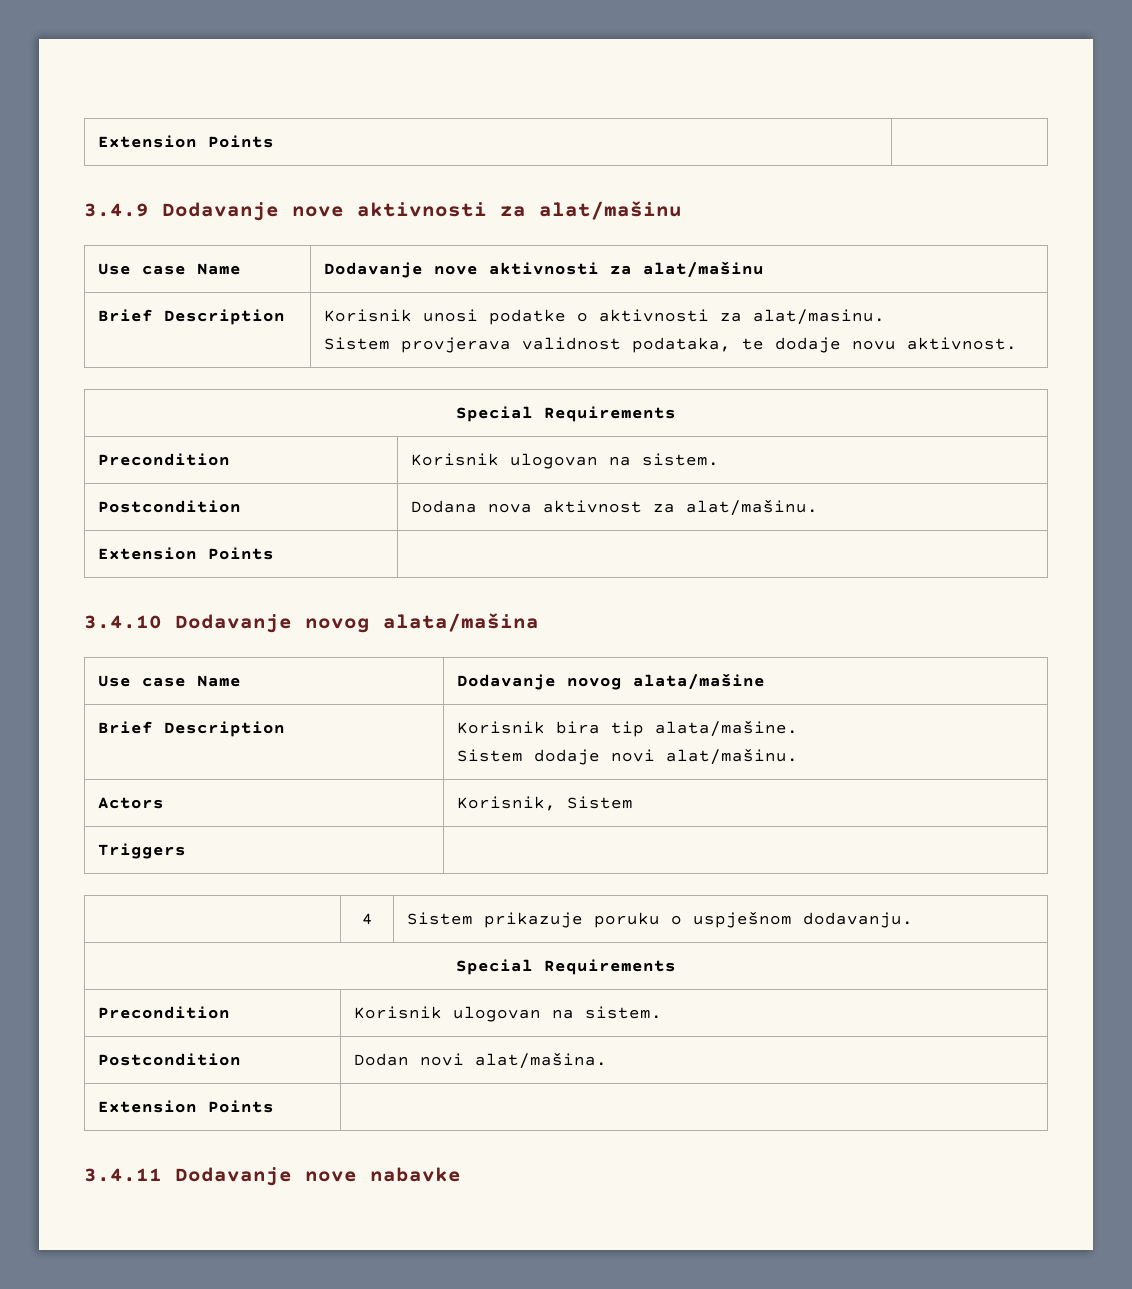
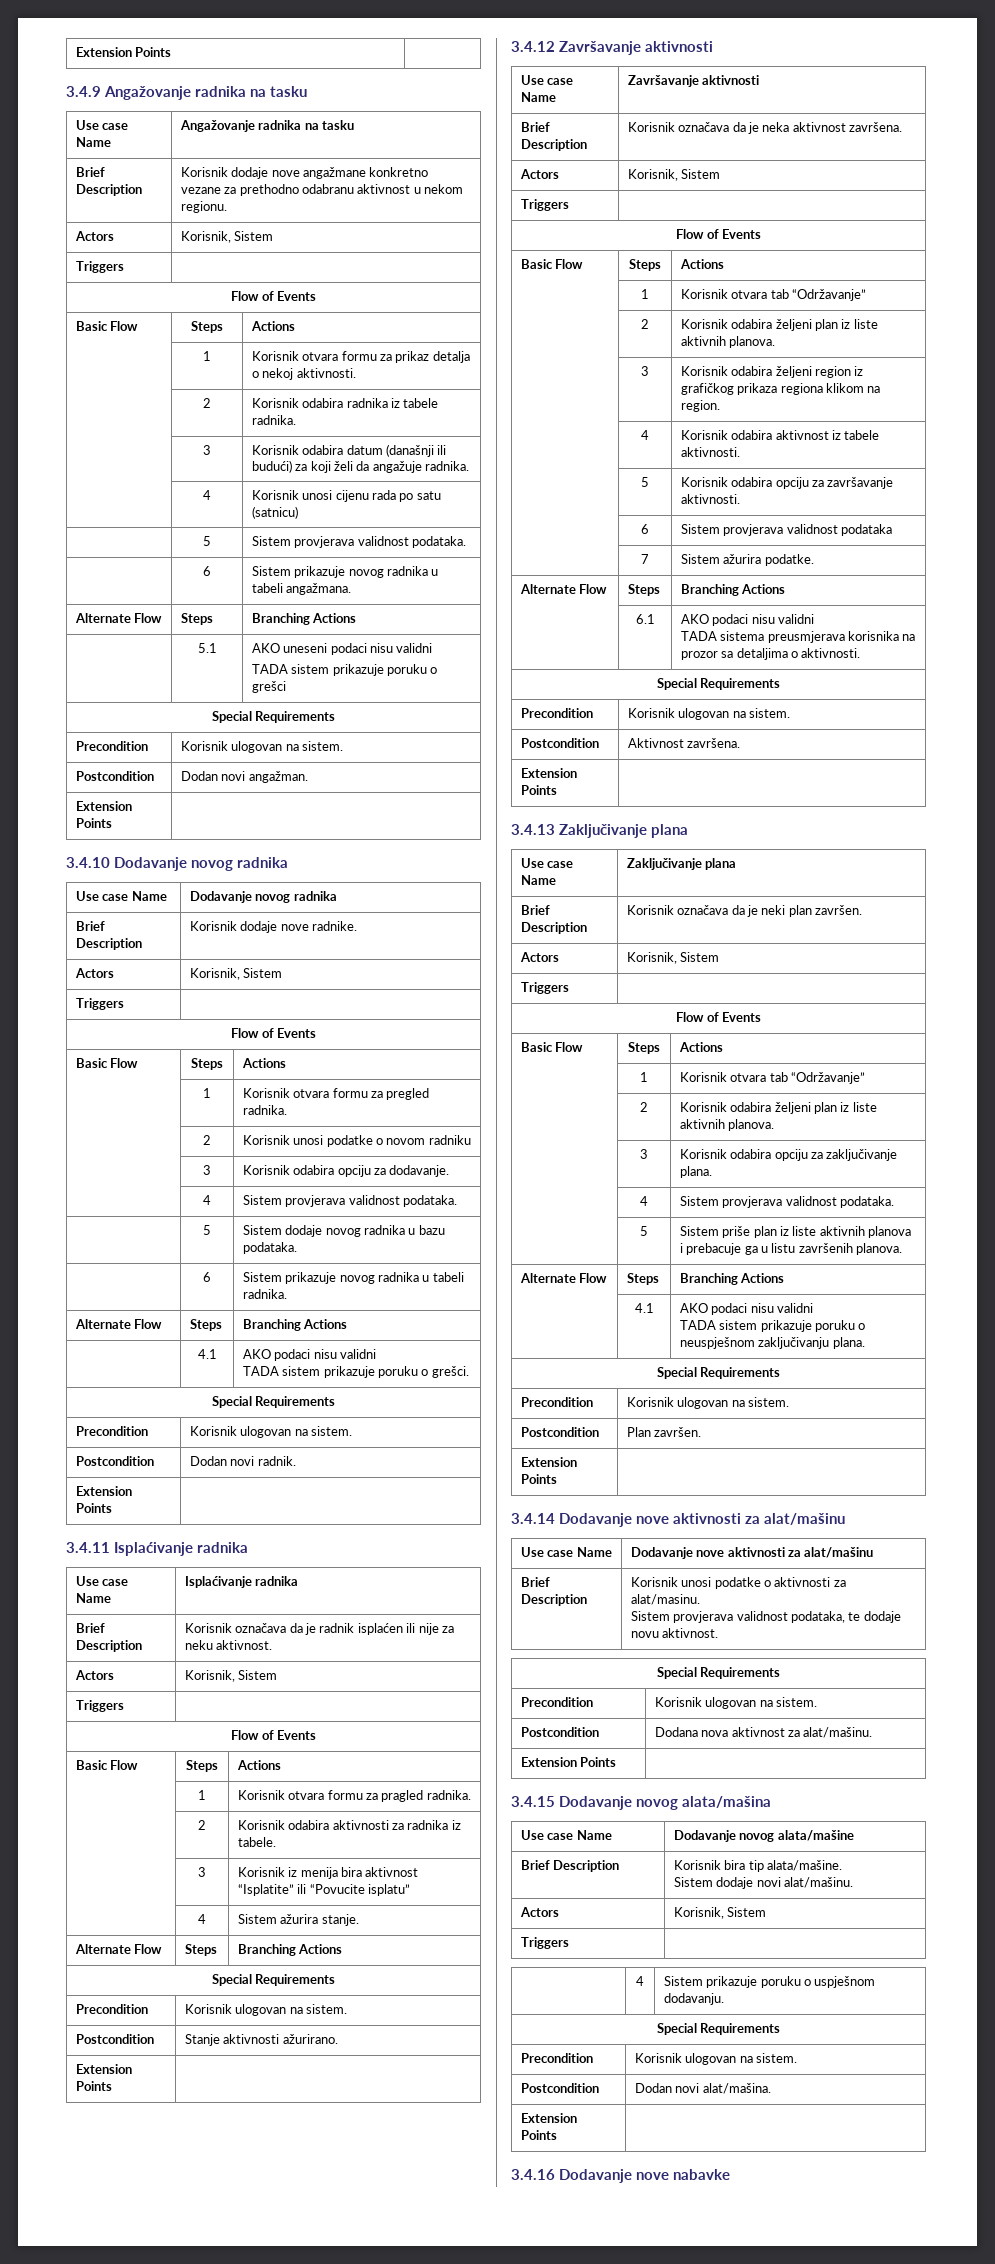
(149, 210) none -> [104,86,307,100] [75,120,129,130] [75,137,111,147] [179,120,354,132] [75,167,105,177] [75,184,142,196] [180,167,429,179] [180,184,464,196] [180,201,227,213] [74,231,114,241] [180,231,274,243] [75,261,124,273] [231,291,316,301] [75,321,139,331] [191,321,223,333] [250,321,295,331] [203,351,211,361] [251,351,470,363] [251,368,356,380] [203,398,211,408] [251,398,439,408] [251,415,296,425] [203,445,211,455] [251,444,447,457] [251,460,470,473] [203,490,211,500] [251,490,441,502] [251,506,298,519] [203,536,211,546] [251,536,466,548] [203,566,211,576] [251,566,439,578] [251,583,352,595] [74,613,163,623] [180,613,213,625] [251,613,357,625] [197,643,217,653] [251,643,433,655] [251,664,438,676] [251,681,286,693] [211,711,336,723] [75,741,148,751] [180,741,343,753] [75,771,154,781] [180,771,308,783] [75,801,132,811] [75,818,112,828] [66,857,288,871] [75,891,167,901] [189,891,337,903] [75,921,105,931] [75,938,142,950] [189,921,357,933] [74,968,114,978] [189,968,283,980] [75,998,124,1010] [231,1028,316,1038] [75,1058,139,1068] [191,1058,223,1070] [241,1058,286,1068] [203,1088,211,1098] [242,1088,430,1100] [242,1105,287,1115] [203,1135,211,1145] [242,1135,471,1147] [203,1165,211,1175] [242,1165,450,1177] [203,1195,211,1205] [242,1195,457,1207] [203,1225,211,1235] [242,1225,445,1237] [242,1242,297,1254] [203,1272,211,1282] [242,1272,464,1284] [242,1289,287,1299] [74,1319,163,1329] [189,1319,222,1331] [242,1319,348,1331] [197,1349,217,1359] [242,1349,376,1361] [242,1366,469,1378] [211,1396,336,1408] [75,1426,148,1436] [189,1426,352,1438] [75,1456,154,1466] [189,1456,296,1466] [75,1486,132,1496] [75,1503,112,1513] [66,1542,248,1556] [75,1576,129,1586] [75,1593,111,1603] [184,1576,299,1588] [75,1623,105,1633] [75,1640,142,1652] [184,1623,454,1635] [184,1640,273,1650] [74,1670,114,1680] [184,1670,278,1682] [75,1700,124,1712] [231,1730,316,1740] [75,1760,139,1770] [186,1760,218,1772] [236,1760,281,1770] [198,1790,206,1800] [237,1790,471,1802] [198,1820,206,1830] [237,1820,461,1830] [237,1837,276,1847] [198,1867,206,1877] [237,1867,419,1879] [237,1884,410,1896] [198,1914,206,1924] [237,1914,359,1926] [74,1944,163,1954] [184,1944,217,1956] [237,1944,343,1956] [211,1974,336,1986] [75,2004,148,2014] [184,2004,347,2016] [75,2034,154,2044] [184,2034,338,2046] [75,2064,132,2074] [75,2081,112,2091] [511,41,713,55] [520,75,574,85] [520,92,556,102] [627,75,760,87] [520,122,550,132] [520,139,587,151] [627,122,903,134] [519,169,559,179] [627,169,721,181] [520,199,569,211] [676,229,761,239] [520,259,584,269] [629,259,661,271] [679,259,724,269] [641,289,649,299] [680,289,866,301] [641,319,649,329] [680,319,878,331] [680,336,776,348] [641,366,649,376] [680,366,864,378] [680,383,881,395] [680,400,720,412] [641,430,649,440] [680,430,880,440] [680,447,740,457] [641,477,649,487] [680,477,894,489] [680,494,740,504] [641,524,649,534] [680,524,892,536] [641,554,649,564] [680,554,814,566] [519,584,608,594] [627,584,660,596] [680,584,786,596] [635,614,655,624] [680,614,814,626] [680,631,916,643] [680,648,861,660] [656,678,781,690] [520,708,593,718] [627,708,790,720] [520,738,599,748] [627,738,741,748] [520,768,577,778] [520,785,557,795] [511,824,688,838] [520,858,574,868] [520,875,556,885] [626,858,737,870] [520,905,550,915] [520,922,587,934] [626,905,863,917] [519,952,559,962] [626,952,720,964] [520,982,569,994] [676,1012,761,1022] [520,1042,584,1052] [628,1042,660,1054] [678,1042,723,1052] [640,1072,648,1082] [679,1072,865,1084] [640,1102,648,1112] [679,1102,877,1114] [679,1119,775,1131] [640,1149,648,1159] [679,1149,898,1161] [679,1166,712,1178] [640,1196,648,1206] [679,1196,894,1208] [640,1226,648,1236] [679,1226,912,1238] [679,1243,903,1255] [519,1273,608,1283] [626,1273,659,1285] [679,1273,785,1285] [634,1303,654,1313] [679,1303,813,1315] [679,1320,866,1332] [679,1337,865,1349] [656,1367,781,1379] [520,1397,593,1407] [626,1397,789,1409] [520,1427,599,1437] [626,1427,702,1437] [520,1457,577,1467] [520,1474,557,1484] [511,1513,555,1524] Angažovanje radnika na tasku // Use case Name | Angažovanje radnika na tasku // Brief Description | Korisnik dodaje nove angažmane konkretno vezane za prethodno odabranu aktivnost u nekom regionu. // Actors | Korisnik, Sistem // Triggers | // Flow of Events // Basic Flow | Steps | Actions // | 1 | Korisnik otvara formu za prikaz detalja o nekoj aktivnosti. // | 2 | Korisnik odabira radnika iz tabele radnika. // | 3 | Korisnik odabira datum (današnji ili budući) za koji želi da angažuje radnika. // | 4 | Korisnik unosi cijenu rada po satu (satnicu) // | 5 | Sistem provjerava validnost podataka. // | 6 | Sistem prikazuje novog radnika u tabeli angažmana. // Alternate Flow | Steps | Branching Actions // | 5.1 | AKO uneseni podaci nisu validni // TADA sistem prikazuje poruku o grešci // Special Requirements // Precondition | Korisnik ulogovan na sistem. // Postcondition | Dodan novi angažman. // Extension Points | // 3.4.10 Dodavanje novog radnika // Use case Name | Dodavanje novog radnika // Brief Description | Korisnik dodaje nove radnike. // Actors | Korisnik, Sistem // Triggers | // Flow of Events // Basic Flow | Steps | Actions // | 1 | Korisnik otvara formu za pregled radnika. // | 2 | Korisnik unosi podatke o novom radniku // | 3 | Korisnik odabira opciju za dodavanje. // | 4 | Sistem provjerava validnost podataka. // | 5 | Sistem dodaje novog radnika u bazu podataka. // | 6 | Sistem prikazuje novog radnika u tabeli radnika. // Alternate Flow | Steps | Branching Actions // | 4.1 | AKO podaci nisu validni // TADA sistem prikazuje poruku o grešci. // Special Requirements // Precondition | Korisnik ulogovan na sistem. // Postcondition | Dodan novi radnik. // Extension Points | // 3.4.11 Isplaćivanje radnika // Use case Name | Isplaćivanje radnika // Brief Description | Korisnik označava da je radnik isplaćen ili nije za neku aktivnost. // Actors | Korisnik, Sistem // Triggers | // Flow of Events // Basic Flow | Steps | Actions // | 1 | Korisnik otvara formu za pragled radnika. // | 2 | Korisnik odabira aktivnosti za radnika iz tabele. // | 3 | Korisnik iz menija bira aktivnost “Isplatite” ili “Povucite isplatu” // | 4 | Sistem ažurira stanje. // Alternate Flow | Steps | Branching Actions // Special Requirements // Precondition | Korisnik ulogovan na sistem. // Postcondition | Stanje aktivnosti ažurirano. // Extension Points | // 3.4.12 Završavanje aktivnosti // Use case Name | Završavanje aktivnosti // Brief Description | Korisnik označava da je neka aktivnost završena. // Actors | Korisnik, Sistem // Triggers | // Flow of Events // Basic Flow | Steps | Actions // | 1 | Korisnik otvara tab “Održavanje” // | 2 | Korisnik odabira željeni plan iz liste aktivnih planova. // | 3 | Korisnik odabira željeni region iz grafičkog prikaza regiona klikom na region. // | 4 | Korisnik odabira aktivnost iz tabele aktivnosti. // | 5 | Korisnik odabira opciju za završavanje aktivnosti. // | 6 | Sistem provjerava validnost podataka // | 7 | Sistem ažurira podatke. // Alternate Flow | Steps | Branching Actions // | 6.1 | AKO podaci nisu validni // TADA sistema preusmjerava korisnika na prozor sa detaljima o aktivnosti. // Special Requirements // Precondition | Korisnik ulogovan na sistem. // Postcondition | Aktivnost završena. // Extension Points | // 3.4.13 Zaključivanje plana // Use case Name | Zaključivanje plana // Brief Description | Korisnik označava da je neki plan završen. // Actors | Korisnik, Sistem // Triggers | // Flow of Events // Basic Flow | Steps | Actions // | 1 | Korisnik otvara tab “Održavanje” // | 2 | Korisnik odabira željeni plan iz liste aktivnih planova. // | 3 | Korisnik odabira opciju za zaključivanje plana. // | 4 | Sistem provjerava validnost podataka. // | 5 | Sistem priše plan iz liste aktivnih planova i prebacuje ga u listu završenih planova. // Alternate Flow | Steps | Branching Actions // | 4.1 | AKO podaci nisu validni // TADA sistem prikazuje poruku o neuspješnom zaključivanju plana. // Special Requirements // Precondition | Korisnik ulogovan na sistem. // Postcondition | Plan završen. // Extension Points | // 3.4.14
[84,615,162,629] 3.4.10 -> [511,1796,555,1807] 3.4.15
[84,1168,162,1182] 3.4.11 -> [511,2169,555,2180] 3.4.16

